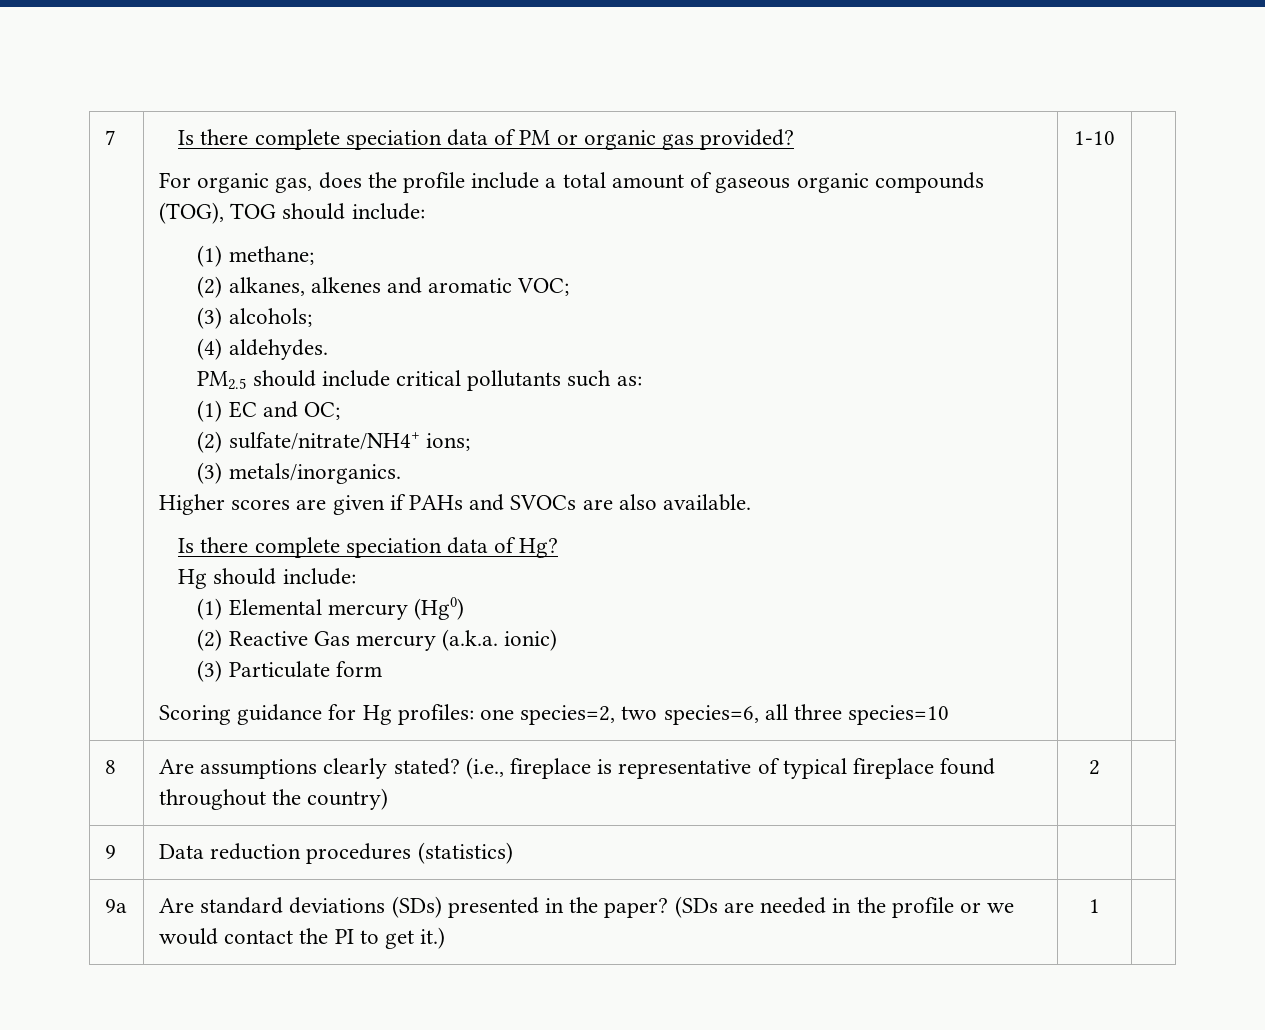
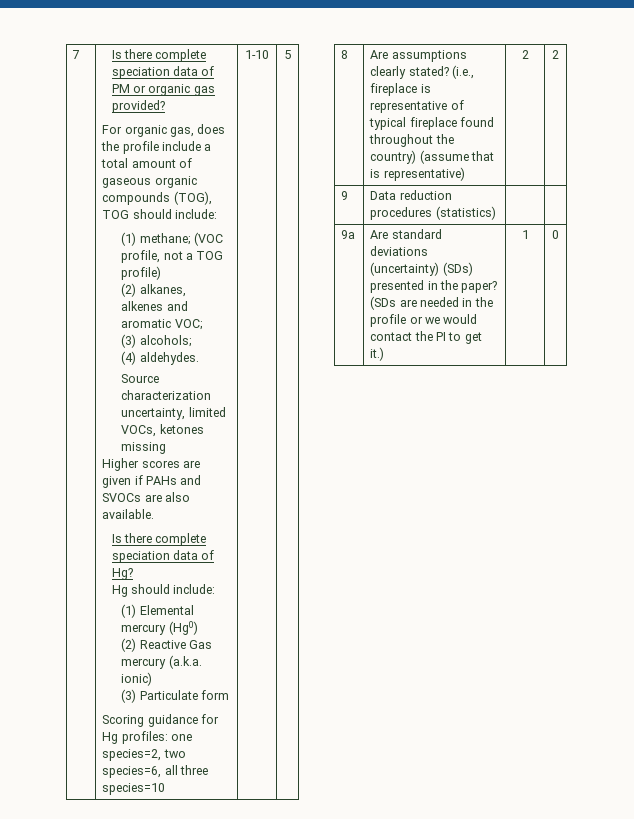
(314, 255) none -> [193,232,223,246] [121,250,224,263] [121,266,162,280] (VOC profile, not a TOG profile)
[197,370,642,391] [197,400,341,422] [197,431,470,453] [197,462,401,484] PM2.5 should include critical pollutants such as: // (1) EC and OC; // (2) sulfate/nitrate/NH4+ ions; // (3) metals/inorganics. -> [121,374,160,383] [121,390,212,400] [121,407,226,420] [121,424,204,437] [121,442,167,454] Source characterization uncertainty, limited VOCs, ketones missing
(1115, 138) none -> [284,50,291,59] 5
(389, 799) none -> [419,150,494,164] [370,167,465,181] (assume that is representative)
(1100, 767) none -> [552,50,559,59] 2
(386, 905) none -> [370,262,440,276] (uncertainty)
(1100, 906) none -> [552,230,559,239] 0

